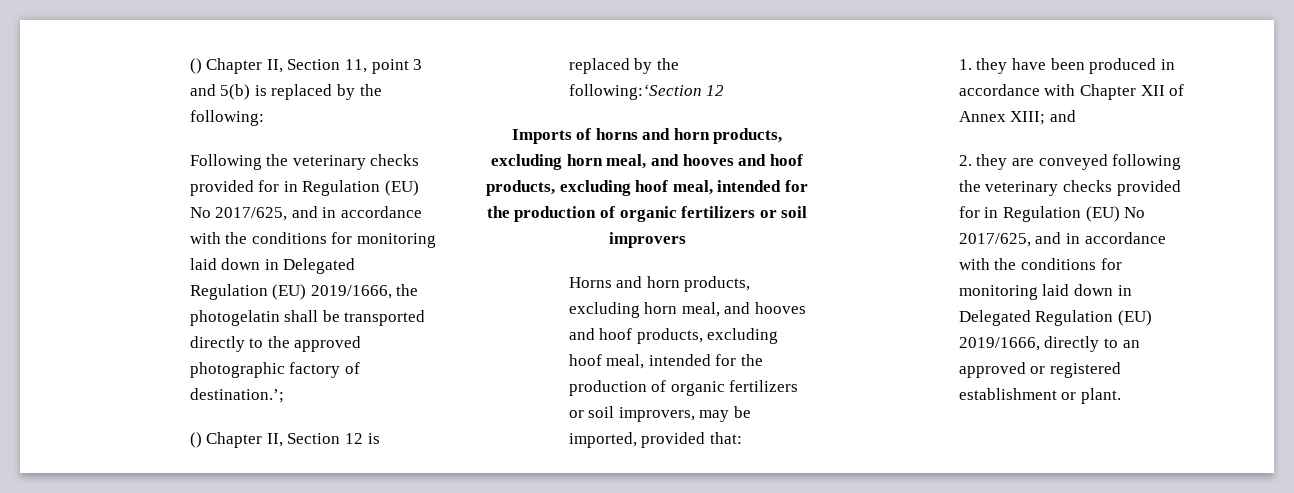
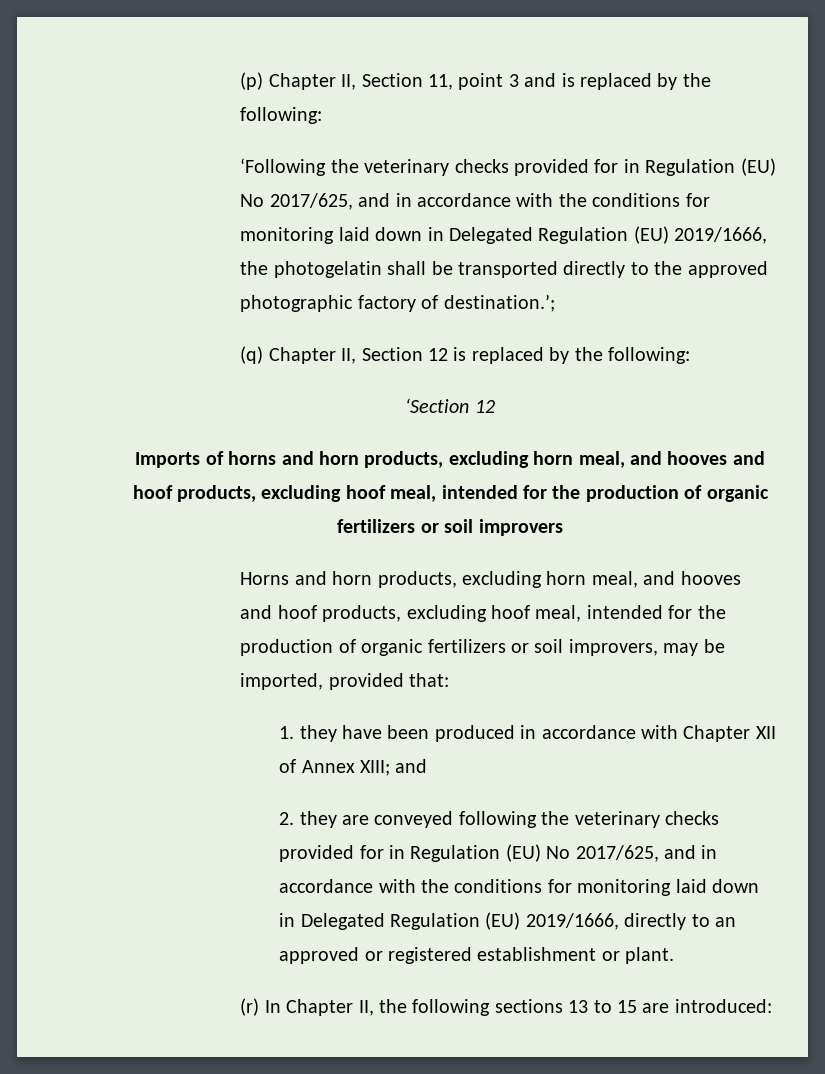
[189,58,202,74] () -> [240,72,264,90] (p)
[220,84,382,100] [189,110,264,126] [189,154,262,170] 5(b) is replaced by the following: // Following -> [561,73,711,90] [240,107,323,124] [240,158,327,176] is replaced by the following: // ‘Following
[189,432,202,448] () -> [240,346,264,364] (q)
[568,84,702,100] following:‘Section -> [608,347,691,364] [405,398,470,413] following: // ‘Section
(1121, 396) none -> [240,998,772,1016] // (r) In Chapter II, the following sections 13 to 15 are introduced:

